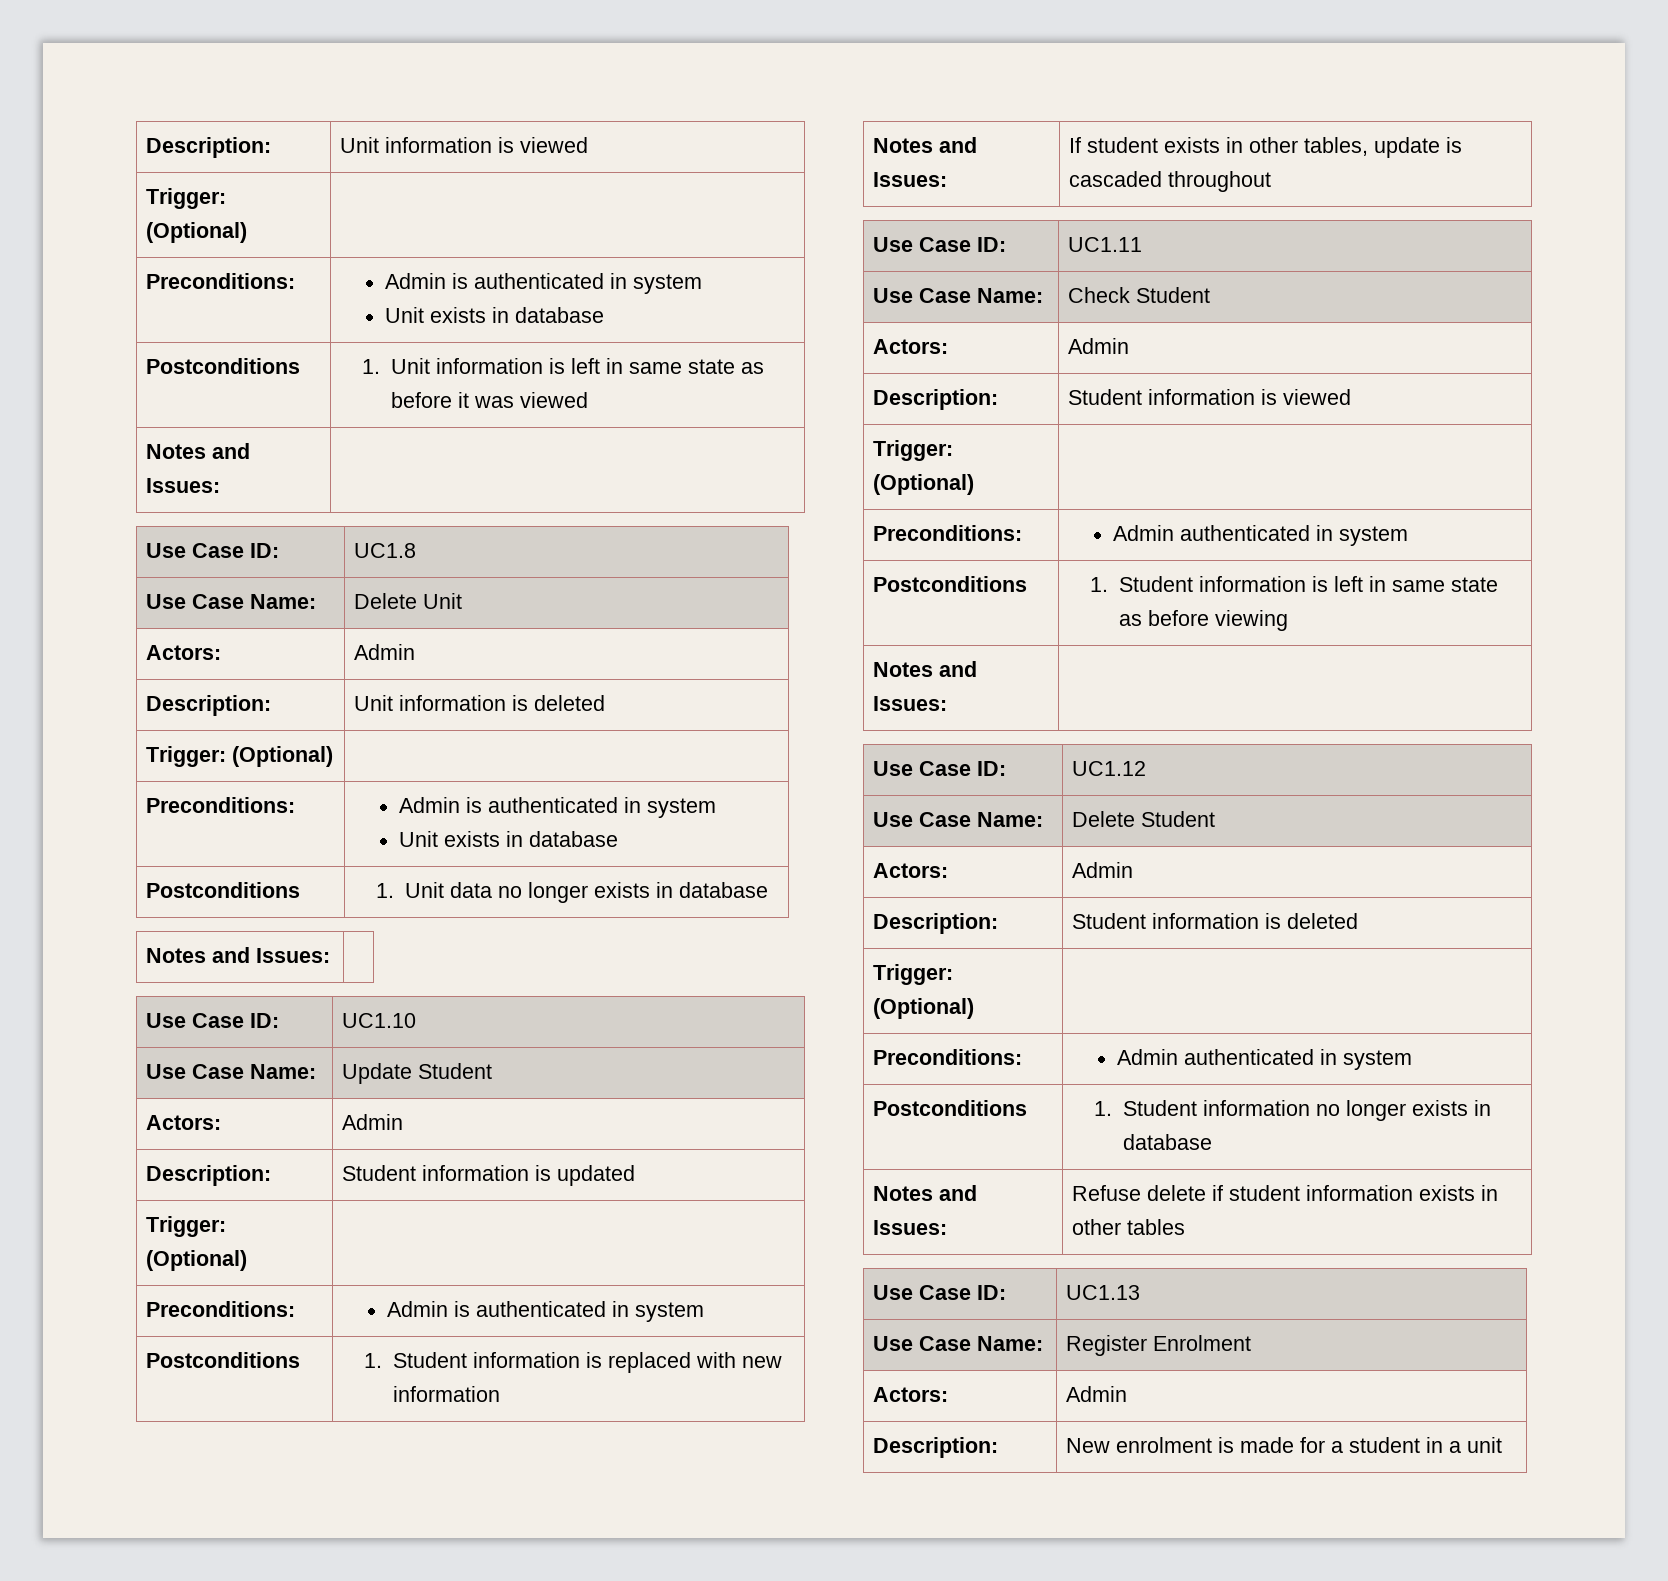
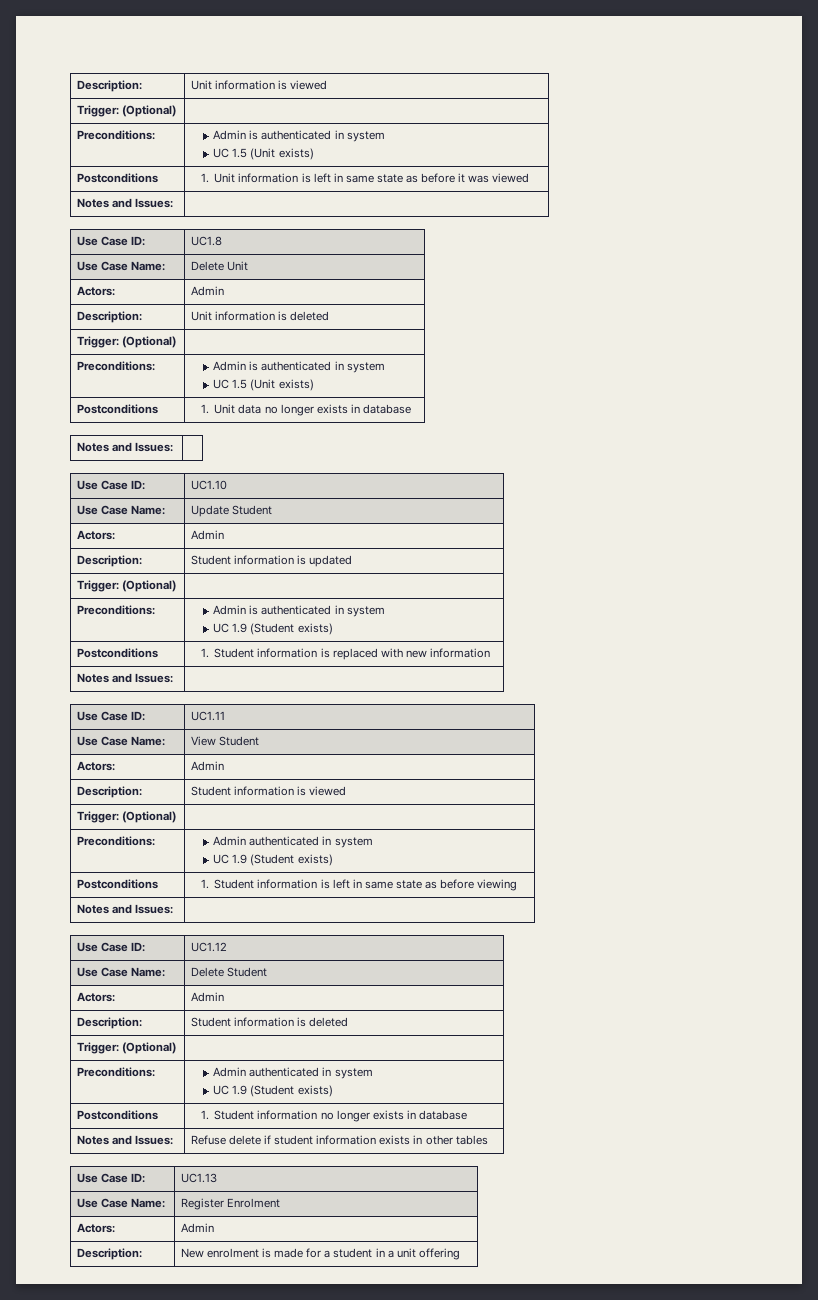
[385,307,605,323] Unit exists in database -> [213,148,314,160] UC 1.5 (Unit exists)
[399,831,619,847] Unit exists in database -> [213,379,314,391] UC 1.5 (Unit exists)
(705, 1312) none -> [213,623,333,635] // UC 1.9 (Student exists)
[1068,137,1462,158] [1068,171,1271,192] If student exists in other tables, update is cascaded throughout -> (174, 678) none
[1067,287,1130,303] Check -> [190,736,216,746] View
(1409, 536) none -> [213,854,333,866] // UC 1.9 (Student exists)
(1413, 1060) none -> [213,1085,333,1097] // UC 1.9 (Student exists)
(1502, 1445) none -> [418,1248,460,1260] offering

